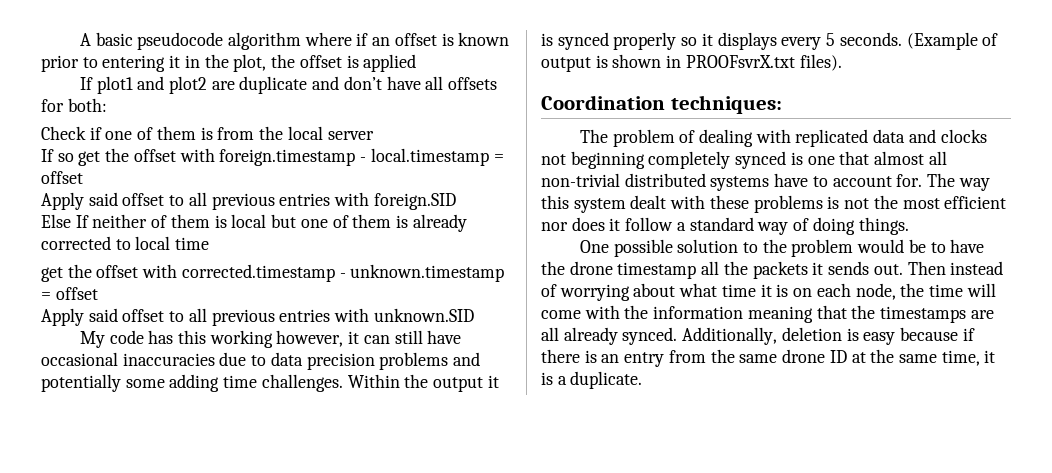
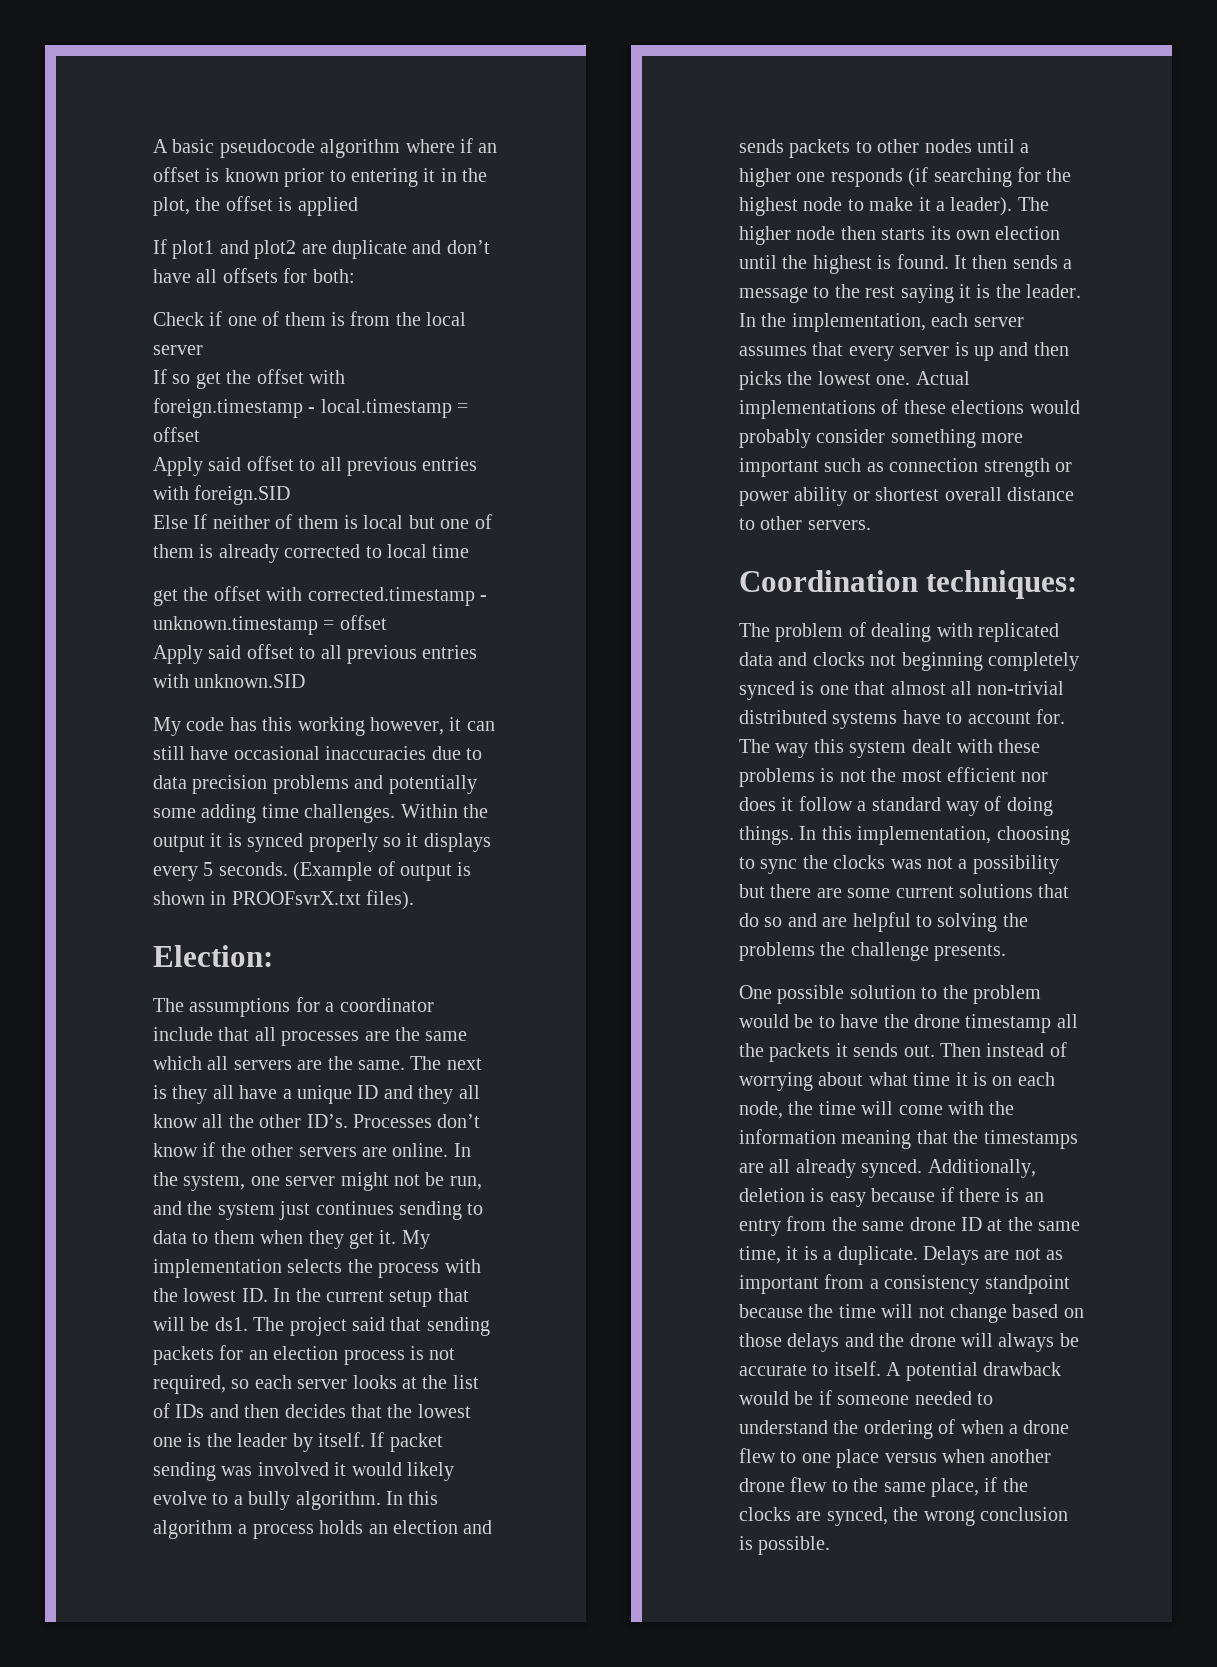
(842, 62) none -> [153,945,273,967] [153,997,434,1017] [153,1027,468,1046] [153,1056,482,1070] [153,1085,480,1104] [153,1114,481,1128] [153,1142,471,1157] [153,1172,482,1191] [153,1201,484,1220] [153,1230,430,1249] [153,1259,481,1278] [153,1288,469,1307] [153,1317,490,1336] [153,1345,456,1365] [153,1375,479,1394] [153,1403,471,1418] [153,1432,443,1452] [153,1462,454,1481] [153,1491,439,1510] [153,1520,493,1539] [739,139,1030,158] [739,167,1072,187] [739,197,1049,216] [739,226,1061,245] [739,254,1073,274] [739,284,1082,303] [739,313,1024,332] [739,342,1069,361] [739,371,970,390] [739,399,1080,419] [739,429,1024,448] [739,458,1072,477] [739,487,1074,506] [739,516,871,530] // Election: // The assumptions for a coordinator include that all processes are the same which all servers are the same. The next is they all have a unique ID and they all know all the other ID’s. Processes don’t know if the other servers are online. In the system, one server might not be run, and the system just continues sending to data to them when they get it. My implementation selects the process with the lowest ID. In the current setup that will be ds1. The project said that sending packets for an election process is not required, so each server looks at the list of IDs and then decides that the lowest one is the leader by itself. If packet sending was involved it would likely evolve to a bully algorithm. In this algorithm a process holds an election and sends packets to other nodes until a higher one responds (if searching for the highest node to make it a leader). The higher node then starts its own election until the highest is found. It then sends a message to the rest saying it is the leader. In the implementation, each server assumes that every server is up and then picks the lowest one. Actual implementations of these elections would probably consider something more important such as connection strength or power ability or shortest overall distance to other servers.
(909, 226) none -> [799,826,1070,845] [739,855,1059,874] [739,884,1070,898] [739,912,1028,932] [739,942,1007,961] In this implementation, choosing to sync the clocks was not a possibility but there are some current solutions that do so and are helpful to solving the problems the challenge presents.
(643, 380) none -> [923,1246,1064,1265] [739,1274,1070,1294] [739,1304,1084,1323] [739,1333,1079,1352] [739,1361,1061,1381] [739,1390,993,1405] [739,1419,1070,1439] [739,1448,1052,1468] [739,1477,1028,1497] [739,1507,1068,1526] [739,1536,831,1555] Delays are not as important from a consistency standpoint because the time will not change based on those delays and the drone will always be accurate to itself. A potential drawback would be if someone needed to understand the ordering of when a drone flew to one place versus when another drone flew to the same place, if the clocks are synced, the wrong conclusion is possible.

